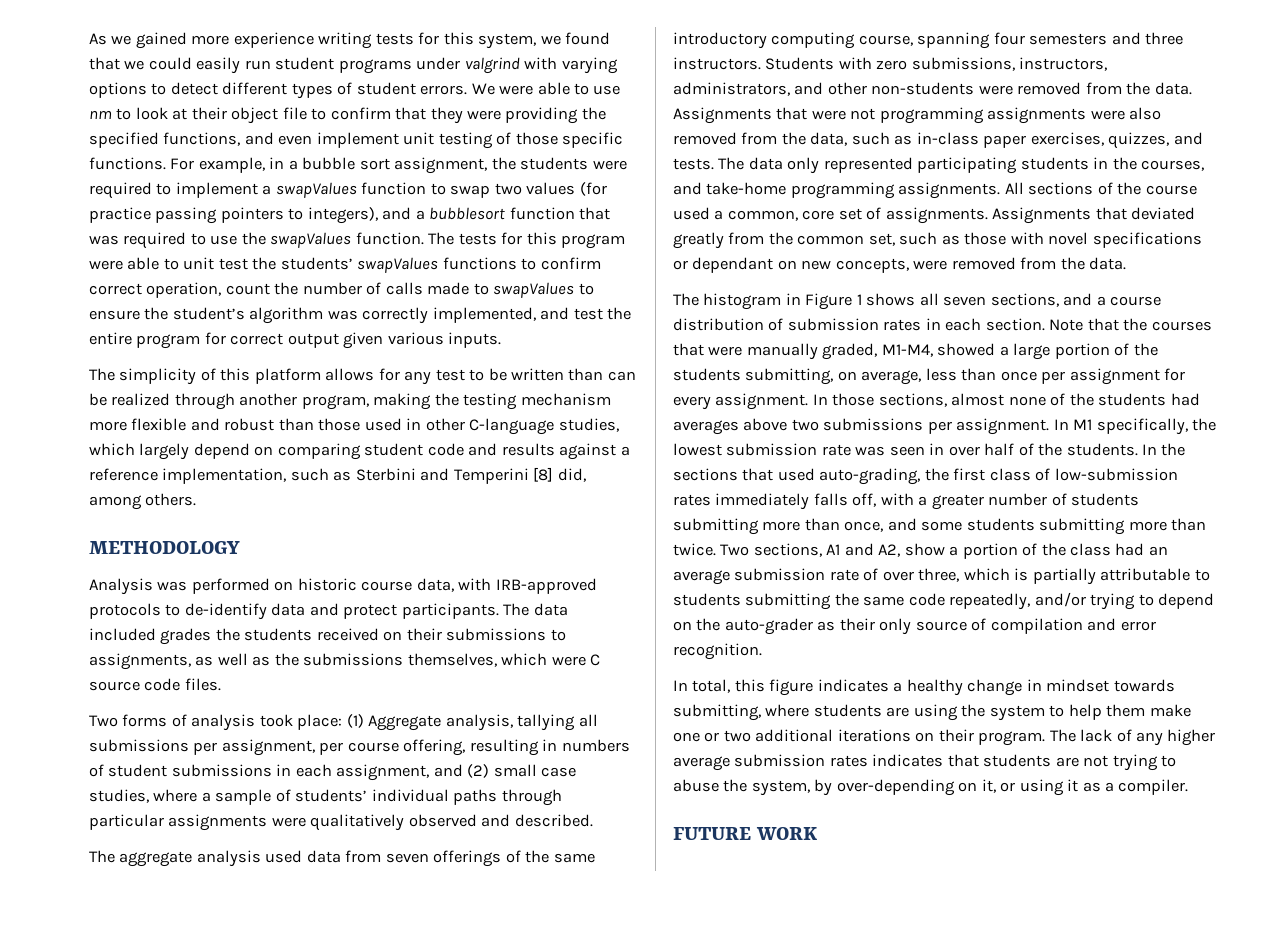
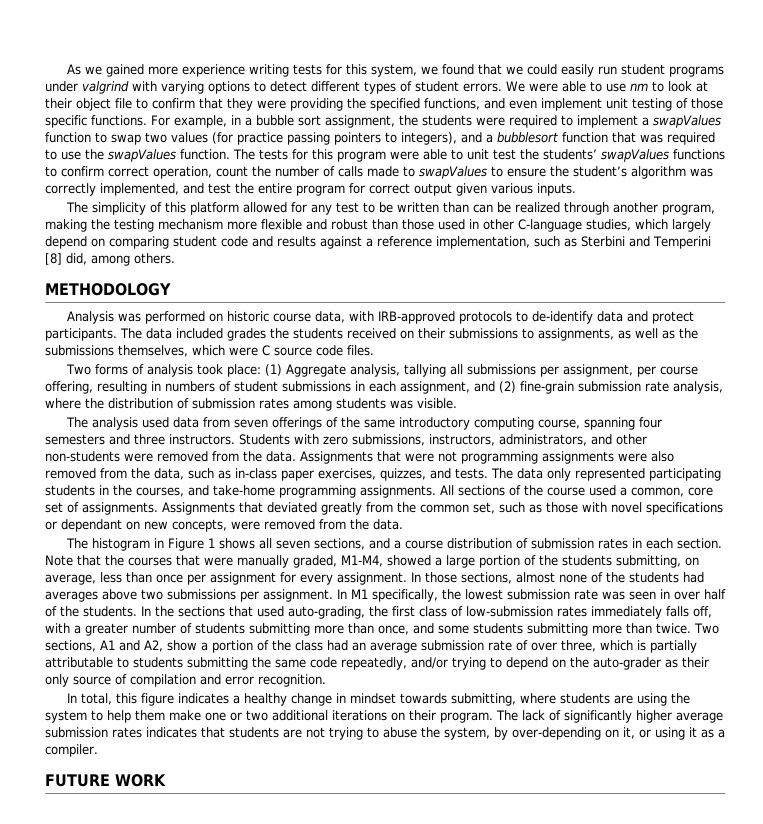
[325,368,375,381] allows -> [242,202,287,213] allowed
[493,764,577,777] [89,789,562,806] [89,814,593,831] [89,850,193,867] small case studies, where a sample of students’ individual paths through particular assignments were qualitatively observed and described. // The aggregate -> [520,381,723,394] [45,398,457,411] [65,417,88,428] fine-grain submission rate analysis, where the distribution of submission rates among students was visible. // The
[1136,732,1164,746] any -> [564,710,632,723] significantly

